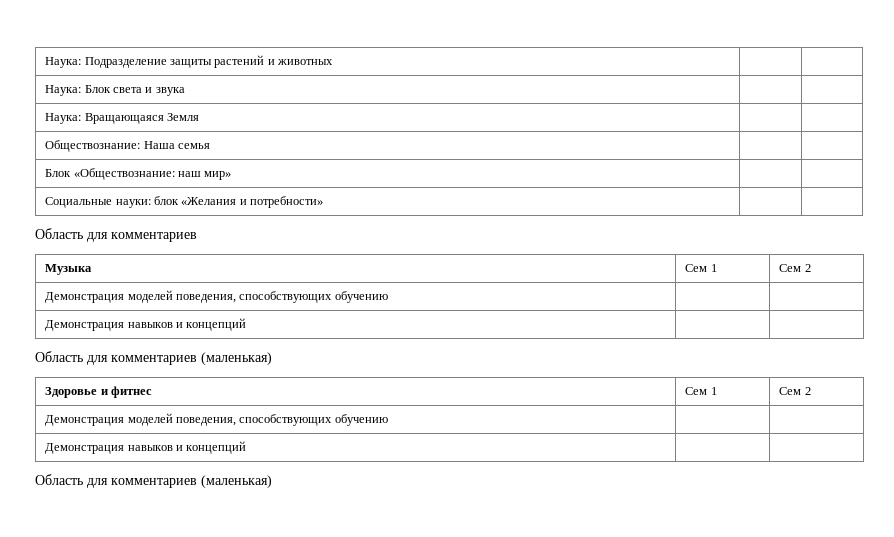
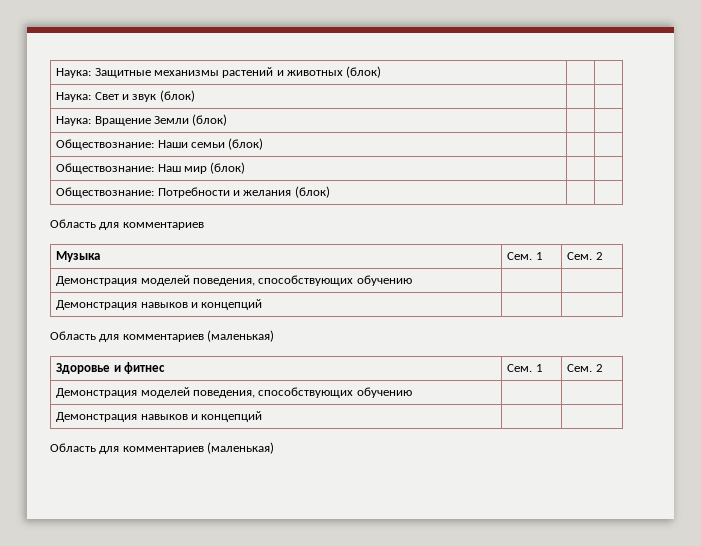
[45,57,212,68] Наука: Подразделение защиты -> [56,68,219,78] Наука: Защитные механизмы
[45,85,185,96] [45,113,199,124] [45,140,210,152] [45,168,232,180] [45,196,324,208] | | // Наука: Блок света и звука | | // Наука: Вращающаяся Земля | | // Обществознание: Наша семья | | // Блок «Обществознание: наш мир» | | // Социальные науки: блок «Желания и потребности» -> [346,66,382,78] [56,90,195,102] [56,114,228,126] [56,138,264,150] [56,162,246,174] [56,186,330,198] (блок) | | // Наука: Свет и звук (блок) | | // Наука: Вращение Земли (блок) | | // Обществознание: Наши семьи (блок) | | // Обществознание: Наш мир (блок) | | // Обществознание: Потребности и желания (блок)
[685,264,717,272] [779,264,802,272] Сем 1 | Сем -> [507,252,543,260] [567,252,593,260] Сем. 1 | Сем.
[685,387,717,395] [779,387,802,395] Сем 1 | Сем -> [507,364,543,372] [567,364,593,372] Сем. 1 | Сем.

